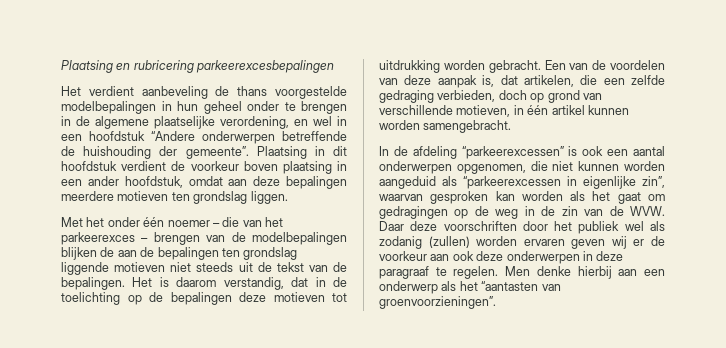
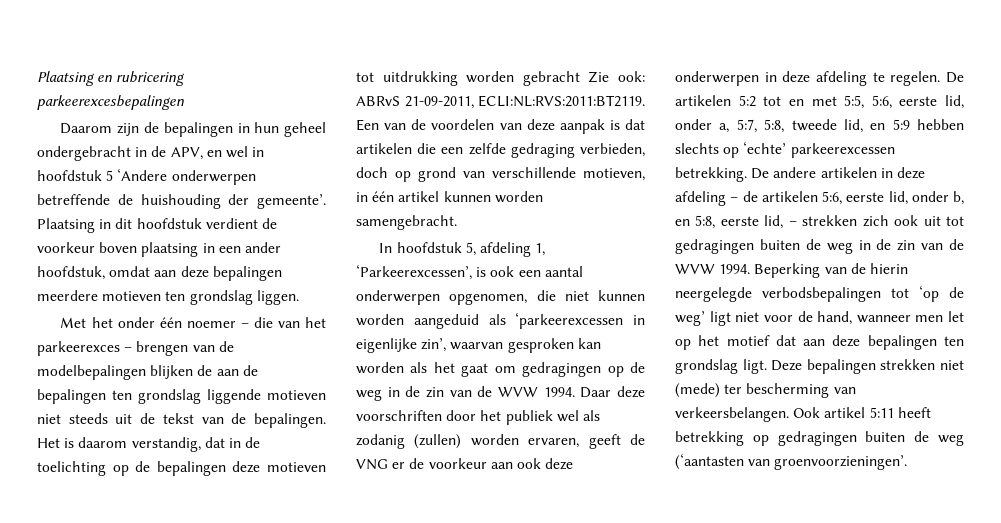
[61,86,347,99] [61,101,347,114] [61,116,347,129] [61,131,195,141] Het verdient aanbeveling de thans voorgestelde modelbepalingen in hun geheel onder te brengen in de algemene plaatselijke verordening, en wel in een hoofdstuk “Andere -> [60,122,326,137] [37,146,265,161] [37,168,168,181] Daarom zijn de bepalingen in hun geheel ondergebracht in de APV, en wel in hoofdstuk 5 ‘Andere
[185,146,249,159] gemeente”. -> [257,194,326,209] gemeente’.
[488,60,541,73] gebracht. -> [522,71,645,86] [356,95,645,109] gebracht Zie ook: ABRvS 21-09-2011, ECLI:NL:RVS:2011:BT2119.
[482,75,574,87] is, dat artikelen, -> [609,119,645,130] [356,143,412,154] is dat artikelen
[393,146,564,159] de afdeling “parkeerexcessen” -> [396,242,546,257] [356,264,472,280] hoofdstuk 5, afdeling 1, ‘Parkeerexcessen’,
[463,176,561,189] “parkeerexcessen -> [515,312,624,329] ‘parkeerexcessen
[642,176,665,188] zin”, -> [421,338,447,352] zin’,
[630,206,665,216] WVW. -> [498,387,575,397] WVW 1994.
[523,236,627,249] ervaren geven wij -> [528,434,645,449] [356,459,388,470] ervaren, geeft de VNG
[379,266,429,279] paragraaf -> [816,71,867,86] afdeling
[505,266,665,279] [379,281,561,294] [379,296,496,309] Men denke hierbij aan een onderwerp als het “aantasten van groenvoorzieningen”. -> [946,72,964,83] [675,95,964,109] [675,119,964,133] [675,141,895,158] [675,167,925,182] [675,191,964,206] [675,215,964,229] [675,239,964,254] [675,263,908,278] [675,285,964,302] [675,311,964,326] [675,335,964,350] [675,359,964,374] [675,383,856,398] [675,407,931,422] [675,431,964,446] [675,453,908,470] De artikelen 5:2 tot en met 5:5, 5:6, eerste lid, onder a, 5:7, 5:8, tweede lid, en 5:9 hebben slechts op ‘echte’ parkeerexcessen betrekking. De andere artikelen in deze afdeling – de artikelen 5:6, eerste lid, onder b, en 5:8, eerste lid, – strekken zich ook uit tot gedragingen buiten de weg in de zin van de WVW 1994. Beperking van de hierin neergelegde verbodsbepalingen tot ‘op de weg’ ligt niet voor de hand, wanneer men let op het motief dat aan deze bepalingen ten grondslag ligt. Deze bepalingen strekken niet (mede) ter bescherming van verkeersbelangen. Ook artikel 5:11 heeft betrekking op gedragingen buiten de weg (‘aantasten van groenvoorzieningen’.

